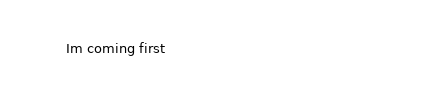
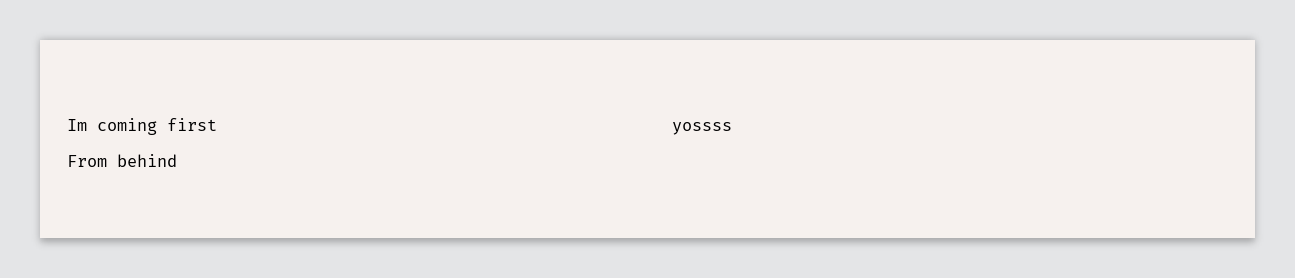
(165, 47) none -> [67,154,177,167] [672,122,732,135] // From behind // yossss

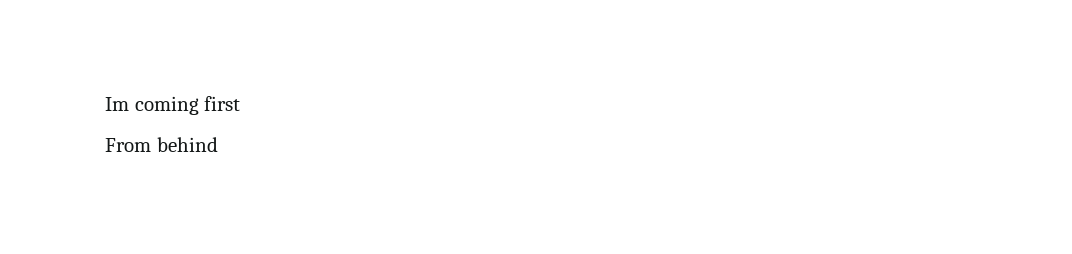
[672,122,732,135] // yossss -> (218, 144) none

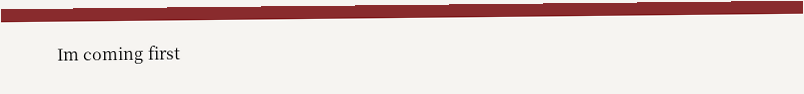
[105,137,218,152] // From behind -> (181, 52) none

